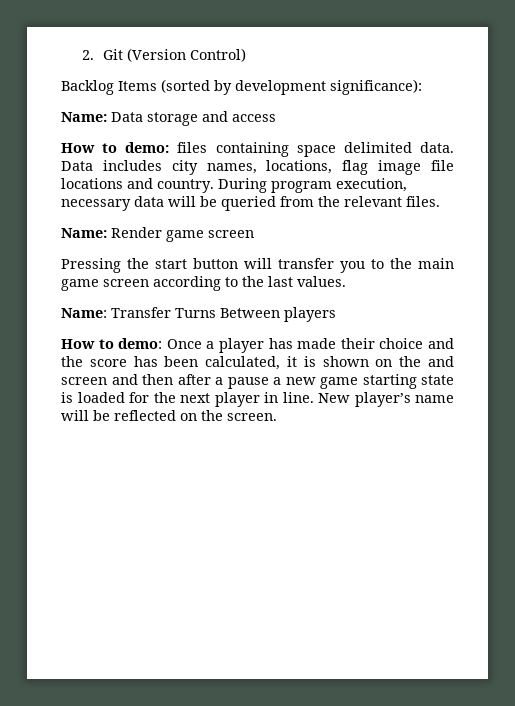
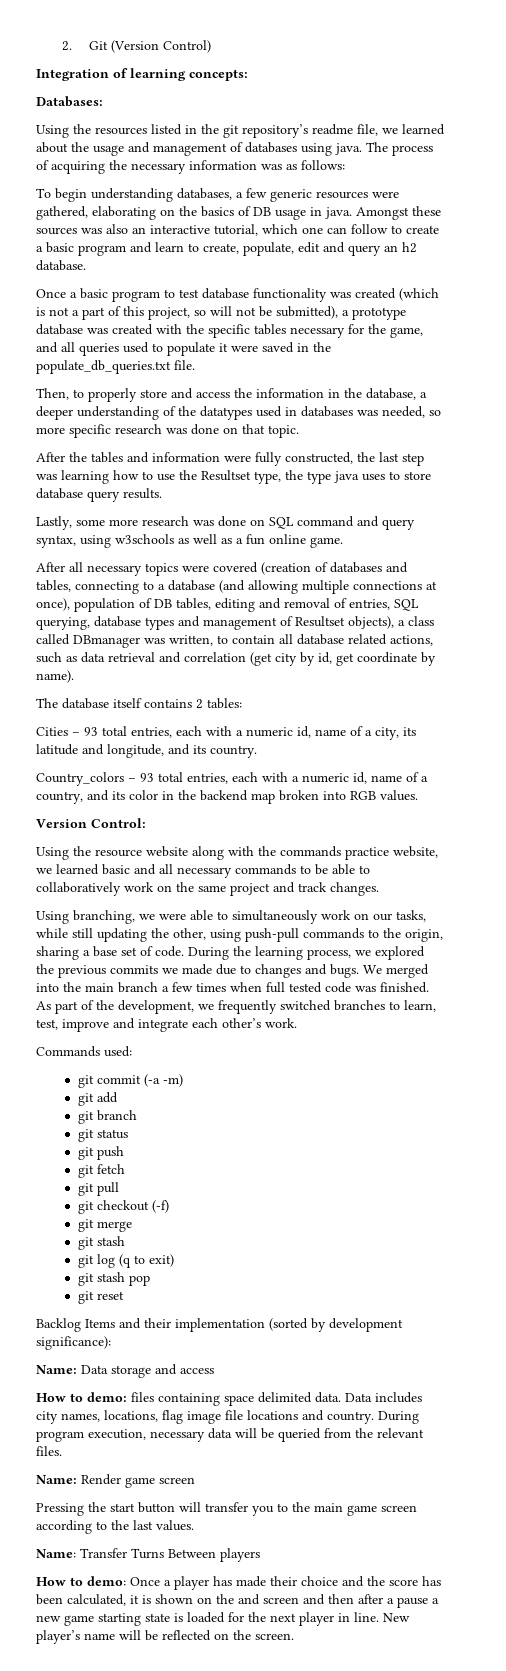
(247, 55) none -> [36,68,248,81] [36,96,103,107] [36,124,445,138] [36,142,433,156] [36,160,345,174] [36,188,399,202] [36,206,441,220] [36,224,439,236] [36,242,417,256] [36,260,86,271] [36,288,439,302] [36,306,406,320] [36,324,423,338] [36,342,331,356] [36,360,195,374] [36,388,427,402] [36,406,441,420] [36,424,299,438] [36,452,424,466] [36,470,431,484] [36,488,162,502] [36,516,415,530] [36,534,343,548] [36,562,408,576] [36,580,437,594] [36,598,419,612] [36,616,434,630] [36,634,433,648] [36,652,436,666] [36,670,74,683] [36,698,242,709] [36,726,416,740] [36,744,257,758] [36,772,428,786] [36,790,418,804] [36,818,146,828] [36,846,438,860] [36,864,370,878] [36,882,379,896] [36,910,426,924] [36,928,443,942] [36,946,425,960] [36,964,429,978] [36,982,429,993] [36,1000,436,1014] [36,1018,297,1032] [36,1046,132,1057] [77,1074,183,1088] [77,1092,118,1106] [77,1110,137,1124] [77,1129,128,1142] [77,1146,124,1160] [77,1164,125,1178] [77,1182,119,1196] [77,1200,169,1214] [77,1219,132,1232] [77,1236,125,1250] [77,1254,174,1268] [77,1272,150,1286] [77,1291,124,1304] // Integration of learning concepts: // Databases: // Using the resources listed in the git repository’s readme file, we learned about the usage and management of databases using java. The process of acquiring the necessary information was as follows: // To begin understanding databases, a few generic resources were gathered, elaborating on the basics of DB usage in java. Amongst these sources was also an interactive tutorial, which one can follow to create a basic program and learn to create, populate, edit and query an h2 database. // Once a basic program to test database functionality was created (which is not a part of this project, so will not be submitted), a prototype database was created with the specific tables necessary for the game, and all queries used to populate it were saved in the populate_db_queries.txt file. // Then, to properly store and access the information in the database, a deeper understanding of the datatypes used in databases was needed, so more specific research was done on that topic. // After the tables and information were fully constructed, the last step was learning how to use the Resultset type, the type java uses to store database query results. // Lastly, some more research was done on SQL command and query syntax, using w3schools as well as a fun online game. // After all necessary topics were covered (creation of databases and tables, connecting to a database (and allowing multiple connections at once), population of DB tables, editing and removal of entries, SQL querying, database types and management of Resultset objects), a class called DBmanager was written, to contain all database related actions, such as data retrieval and correlation (get city by id, get coordinate by name). // The database itself contains 2 tables: // Cities – 93 total entries, each with a numeric id, name of a city, its latitude and longitude, and its country. // Country_colors – 93 total entries, each with a numeric id, name of a country, and its color in the backend map broken into RGB values. // Version Control: // Using the resource website along with the commands practice website, we learned basic and all necessary commands to be able to collaboratively work on the same project and track changes. // Using branching, we were able to simultaneously work on our tasks, while still updating the other, using push-pull commands to the origin, sharing a base set of code. During the learning process, we explored the previous commits we made due to changes and bugs. We merged into the main branch a few times when full tested code was finished. As part of the development, we frequently switched branches to learn, test, improve and integrate each other’s work. // Commands used: // git commit (-a -m) // git add // git branch // git status // git push // git fetch // git pull // git checkout (-f) // git merge // git stash // git log (q to exit) // git stash pop // git reset
(157, 86) none -> [119,1318,265,1332] and their implementation

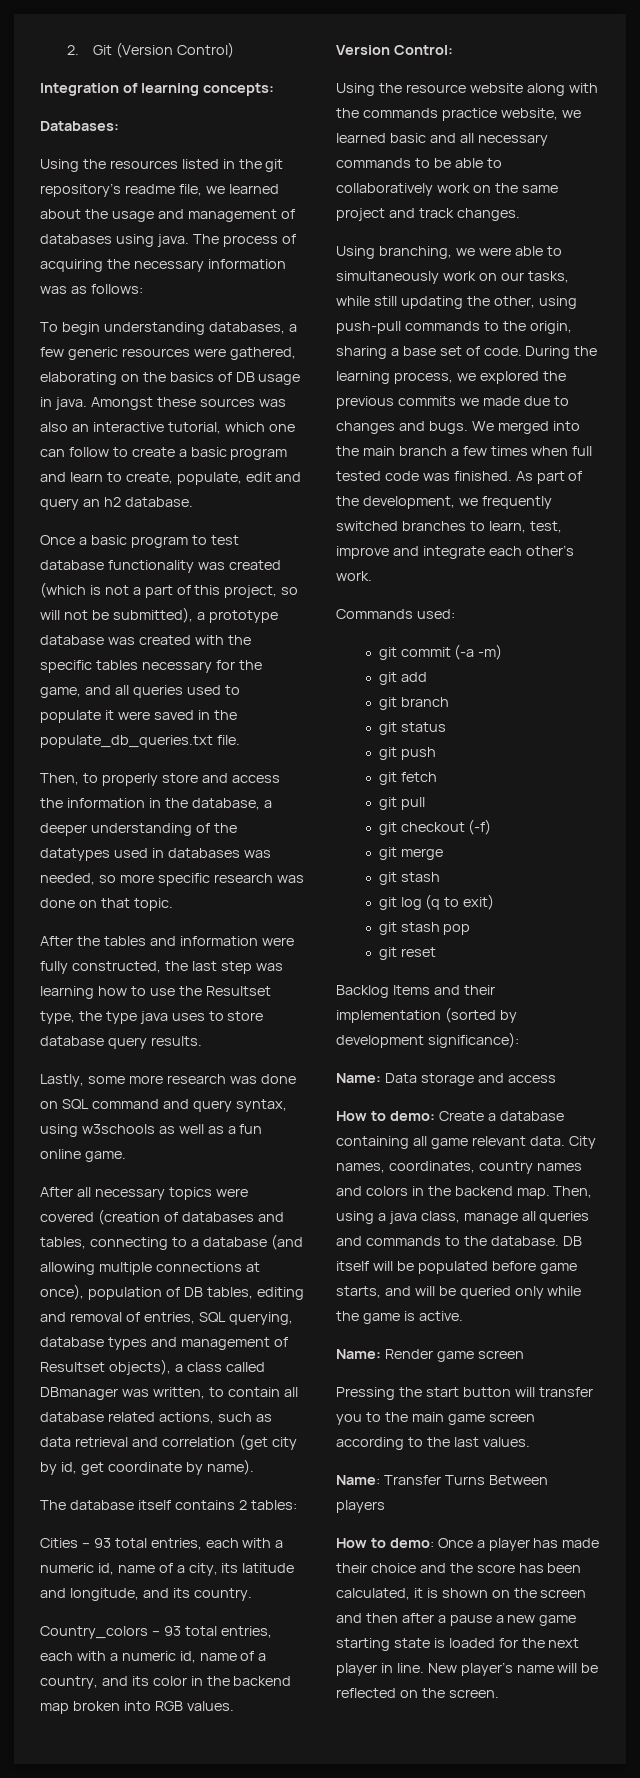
[131,1392,422,1406] [36,1410,419,1424] [36,1428,424,1442] [36,1446,62,1456] files containing space delimited data. Data includes city names, locations, flag image file locations and country. During program execution, necessary data will be queried from the relevant files. -> [438,1111,564,1121] [336,1136,596,1149] [336,1161,582,1174] [336,1186,593,1199] [336,1211,590,1224] [336,1236,582,1246] [336,1261,577,1274] [336,1286,582,1299] [336,1311,463,1324] Create a database containing all game relevant data. City names, coordinates, country names and colors in the backend map. Then, using a java class, manage all queries and commands to the database. DB itself will be populated before game starts, and will be queried only while the game is active.
[238,1594,260,1605] and -> (537, 1593) none

